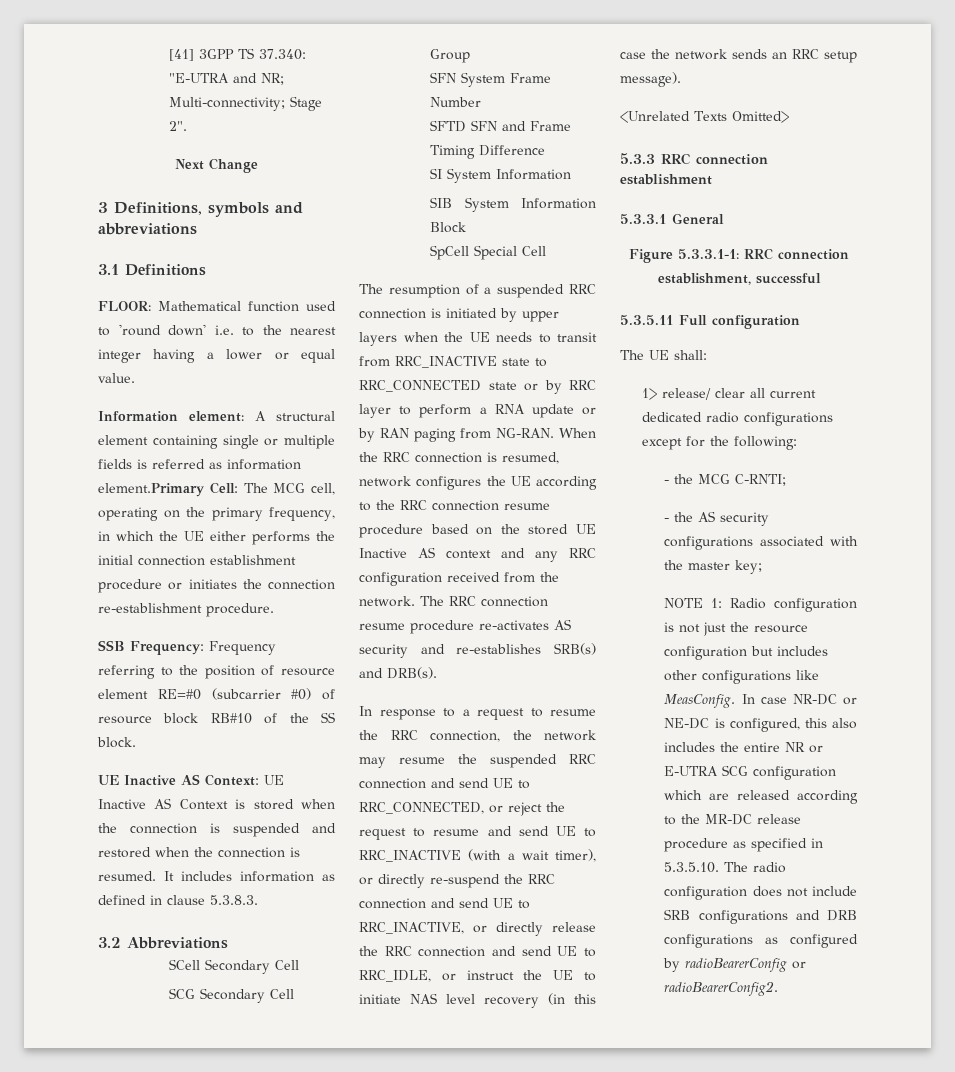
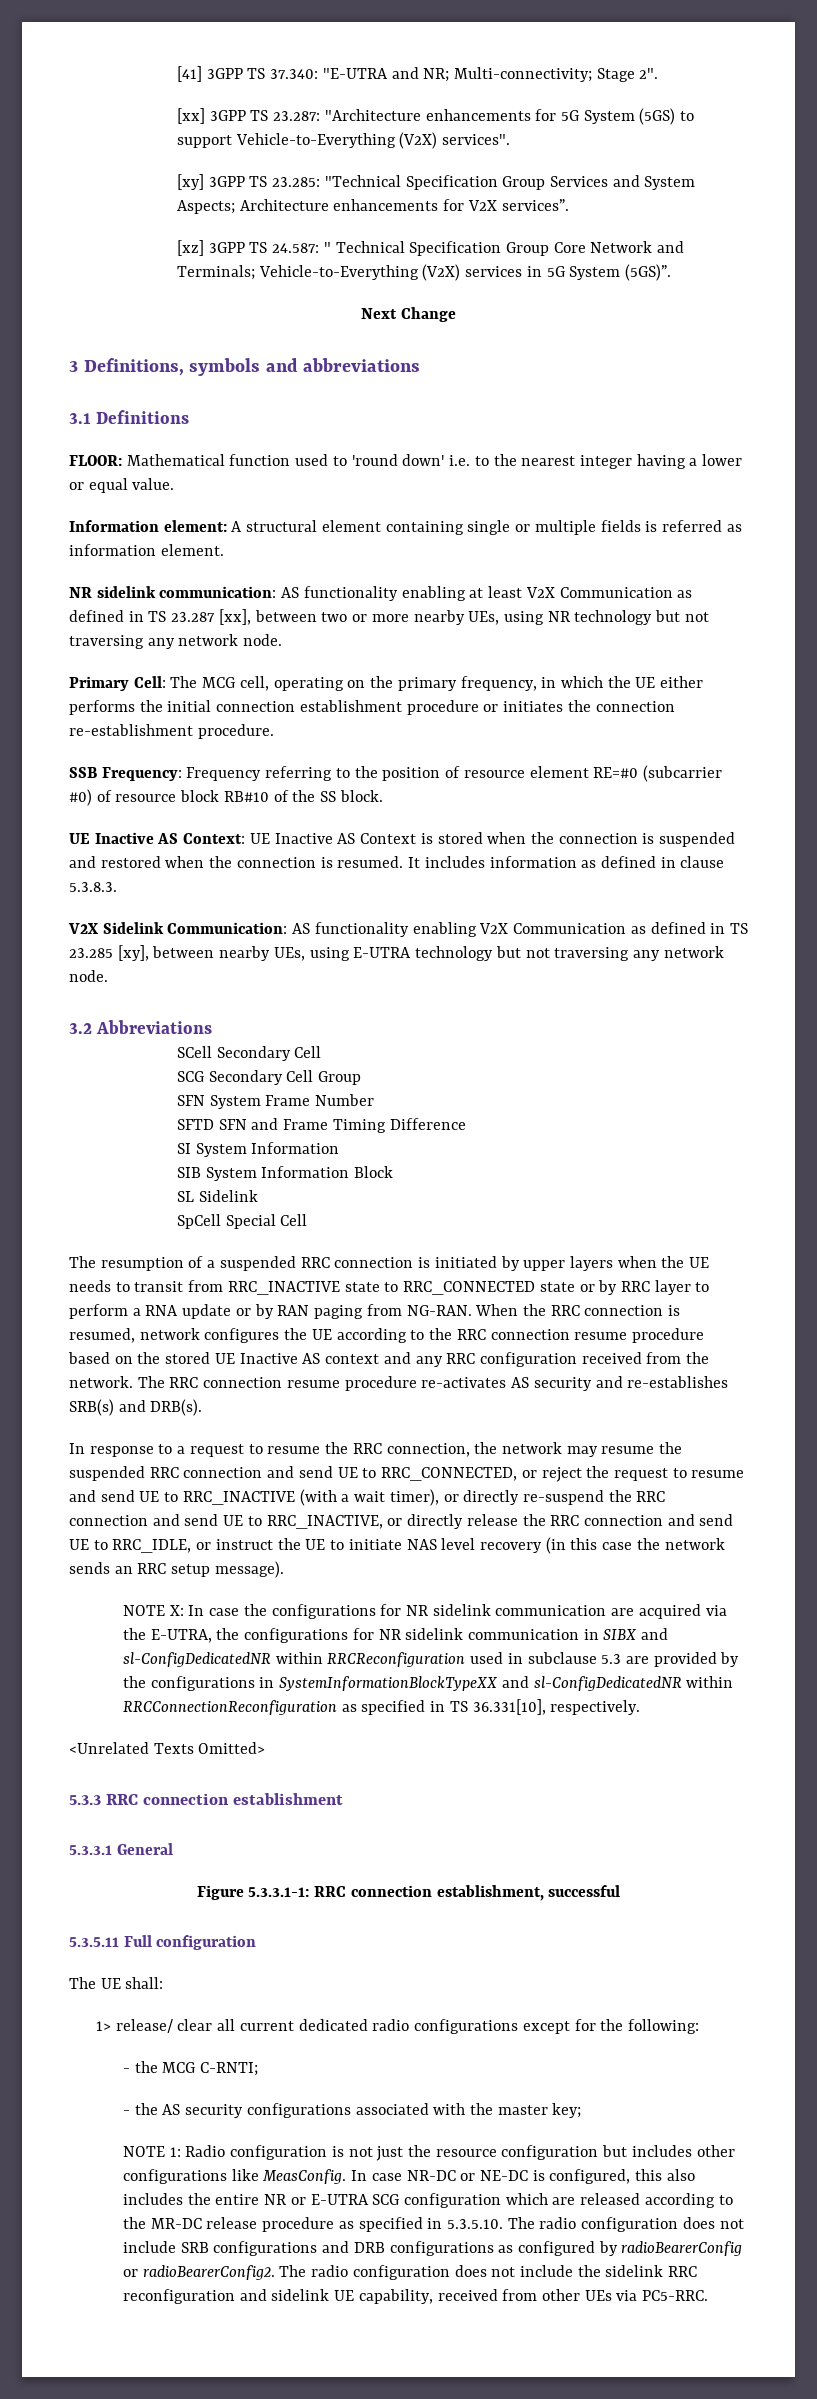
(188, 126) none -> [176,108,695,125] [176,132,511,149] [176,174,696,190] [176,199,569,214] [176,240,685,256] [176,264,671,281] // [xx] 3GPP TS 23.287: "Architecture enhancements for 5G System (5GS) to support Vehicle-to-Everything (V2X) services". // [xy] 3GPP TS 23.285: "Technical Specification Group Services and System Aspects; Architecture enhancements for V2X services”. // [xz] 3GPP TS 24.587: " Technical Specification Group Core Network and Terminals; Vehicle-to-Everything (V2X) services in 5G System (5GS)”.
[98,483,204,497] element.Primary -> [160,544,224,556] [69,586,693,601] [69,609,709,625] [69,634,283,649] [69,676,129,691] element. // NR sidelink communication: AS functionality enabling at least V2X Communication as defined in TS 23.287 [xx], between two or more nearby UEs, using NR technology but not traversing any network node. // Primary
(258, 900) none -> [68,922,748,937] [69,945,724,961] [69,970,108,982] // V2X Sidelink Communication: AS functionality enabling V2X Communication as defined in TS 23.285 [xy], between nearby UEs, using E-UTRA technology but not traversing any network node.
(467, 227) none -> [176,1190,258,1202] // SL Sidelink
(681, 79) none -> [122,1604,727,1619] [122,1628,669,1643] [122,1652,740,1667] [122,1676,734,1691] [122,1699,641,1715] // NOTE X: In case the configurations for NR sidelink communication are acquired via the E-UTRA, the configurations for NR sidelink communication in SIBX and sl-ConfigDedicatedNR within RRCReconfiguration used in subclause 5.3 are provided by the configurations in SystemInformationBlockTypeXX and sl-ConfigDedicatedNR within RRCConnectionReconfiguration as specified in TS 36.331[10], respectively.
(779, 988) none -> [279,2265,698,2280] [122,2289,709,2304] The radio configuration does not include the sidelink RRC reconfiguration and sidelink UE capability, received from other UEs via PC5-RRC.

